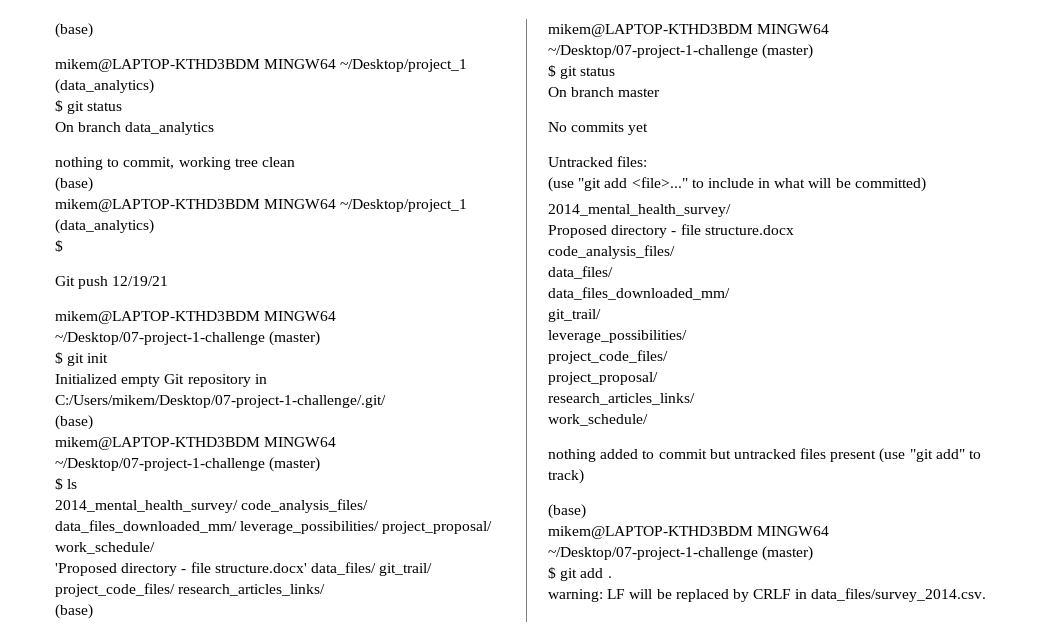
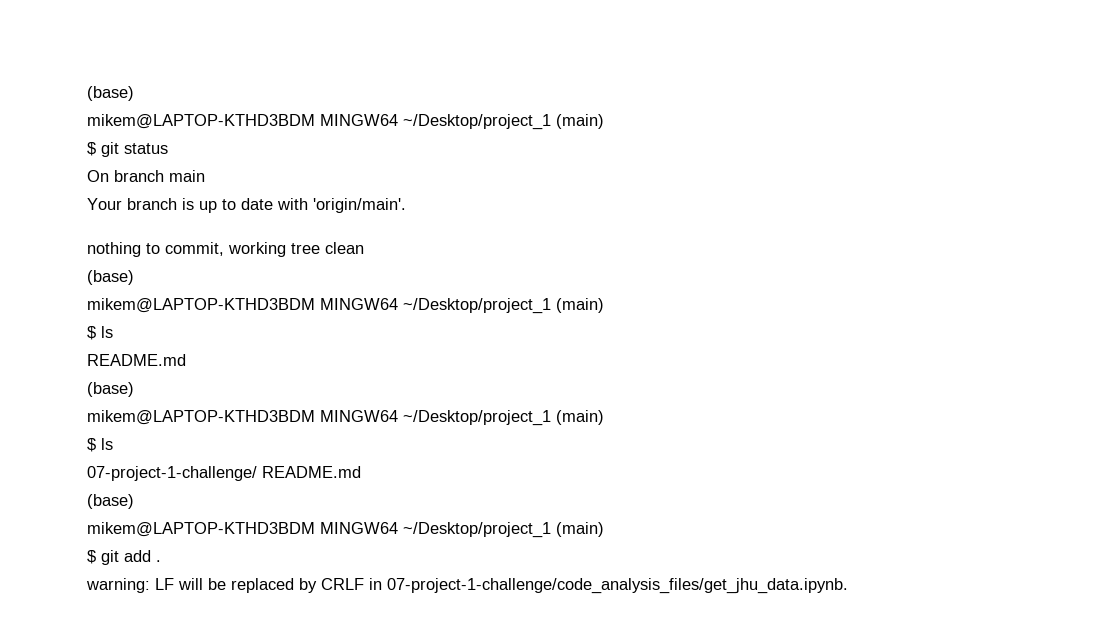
[55,23,93,38] [55,59,468,72] [55,79,154,94] [55,100,123,114] [55,122,215,135] (base) // mikem@LAPTOP-KTHD3BDM MINGW64 ~/Desktop/project_1 (data_analytics) // $ git status // On branch data_analytics -> [87,86,134,101] [87,114,604,130] [87,142,168,157] [87,170,205,182] [87,198,406,213] (base) // mikem@LAPTOP-KTHD3BDM MINGW64 ~/Desktop/project_1 (main) // $ git status // On branch main // Your branch is up to date with 'origin/main'.
[55,219,154,234] [55,240,63,252] [55,276,169,289] [55,311,337,324] [55,331,321,346] [55,352,109,366] [55,374,267,387] [55,395,386,408] [55,415,93,430] [55,437,337,450] [55,457,321,472] [55,478,78,490] [55,499,369,513] [55,520,493,534] [55,542,155,554] [55,562,433,576] [55,583,326,597] [55,604,93,619] [548,24,830,37] [548,44,814,59] [548,65,616,79] [548,87,661,97] [548,122,649,135] [548,156,648,167] [548,177,926,192] [548,204,731,217] [548,224,794,238] [548,245,675,259] [548,266,613,279] [548,287,730,300] [548,309,601,322] [548,330,687,343] [548,350,668,364] [548,372,658,385] [548,393,695,405] [548,414,648,426] [548,448,982,463] [548,469,584,484] [548,504,586,519] [548,526,830,539] [548,546,814,561] (data_analytics) // $ // Git push 12/19/21 // mikem@LAPTOP-KTHD3BDM MINGW64 ~/Desktop/07-project-1-challenge (master) // $ git init // Initialized empty Git repository in C:/Users/mikem/Desktop/07-project-1-challenge/.git/ // (base) // mikem@LAPTOP-KTHD3BDM MINGW64 ~/Desktop/07-project-1-challenge (master) // $ ls // 2014_mental_health_survey/ code_analysis_files/ data_files_downloaded_mm/ leverage_possibilities/ project_proposal/ work_schedule/ // 'Proposed directory - file structure.docx' data_files/ git_trail/ project_code_files/ research_articles_links/ // (base) // mikem@LAPTOP-KTHD3BDM MINGW64 ~/Desktop/07-project-1-challenge (master) // $ git status // On branch master // No commits yet // Untracked files: // (use "git add <file>..." to include in what will be committed) // 2014_mental_health_survey/ // Proposed directory - file structure.docx // code_analysis_files/ // data_files/ // data_files_downloaded_mm/ // git_trail/ // leverage_possibilities/ // project_code_files/ // project_proposal/ // research_articles_links/ // work_schedule/ // nothing added to commit but untracked files present (use "git add" to track) // (base) // mikem@LAPTOP-KTHD3BDM MINGW64 ~/Desktop/07-project-1-challenge (master) -> [556,298,604,313] [87,326,113,340] [87,354,186,366] [87,382,134,397] [87,410,604,426] [87,438,113,452] [87,466,361,481] [87,494,134,509] [87,522,604,538] (main) // $ ls // README.md // (base) // mikem@LAPTOP-KTHD3BDM MINGW64 ~/Desktop/project_1 (main) // $ ls // 07-project-1-challenge/ README.md // (base) // mikem@LAPTOP-KTHD3BDM MINGW64 ~/Desktop/project_1 (main)
[811,588,987,602] data_files/survey_2014.csv. -> [387,578,848,594] 07-project-1-challenge/code_analysis_files/get_jhu_data.ipynb.

